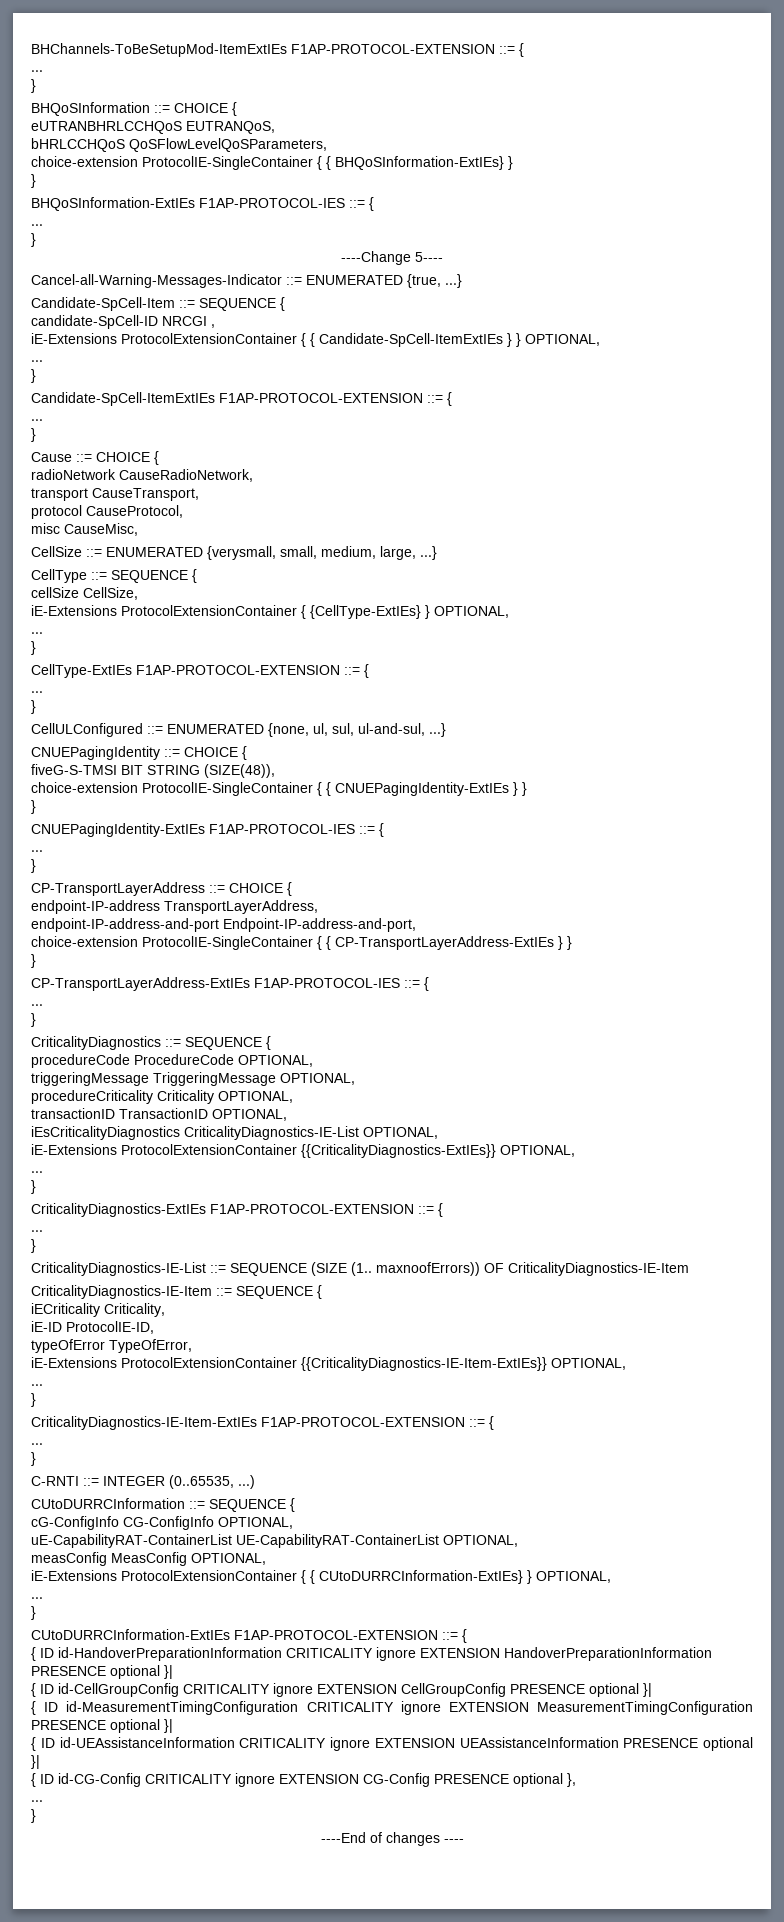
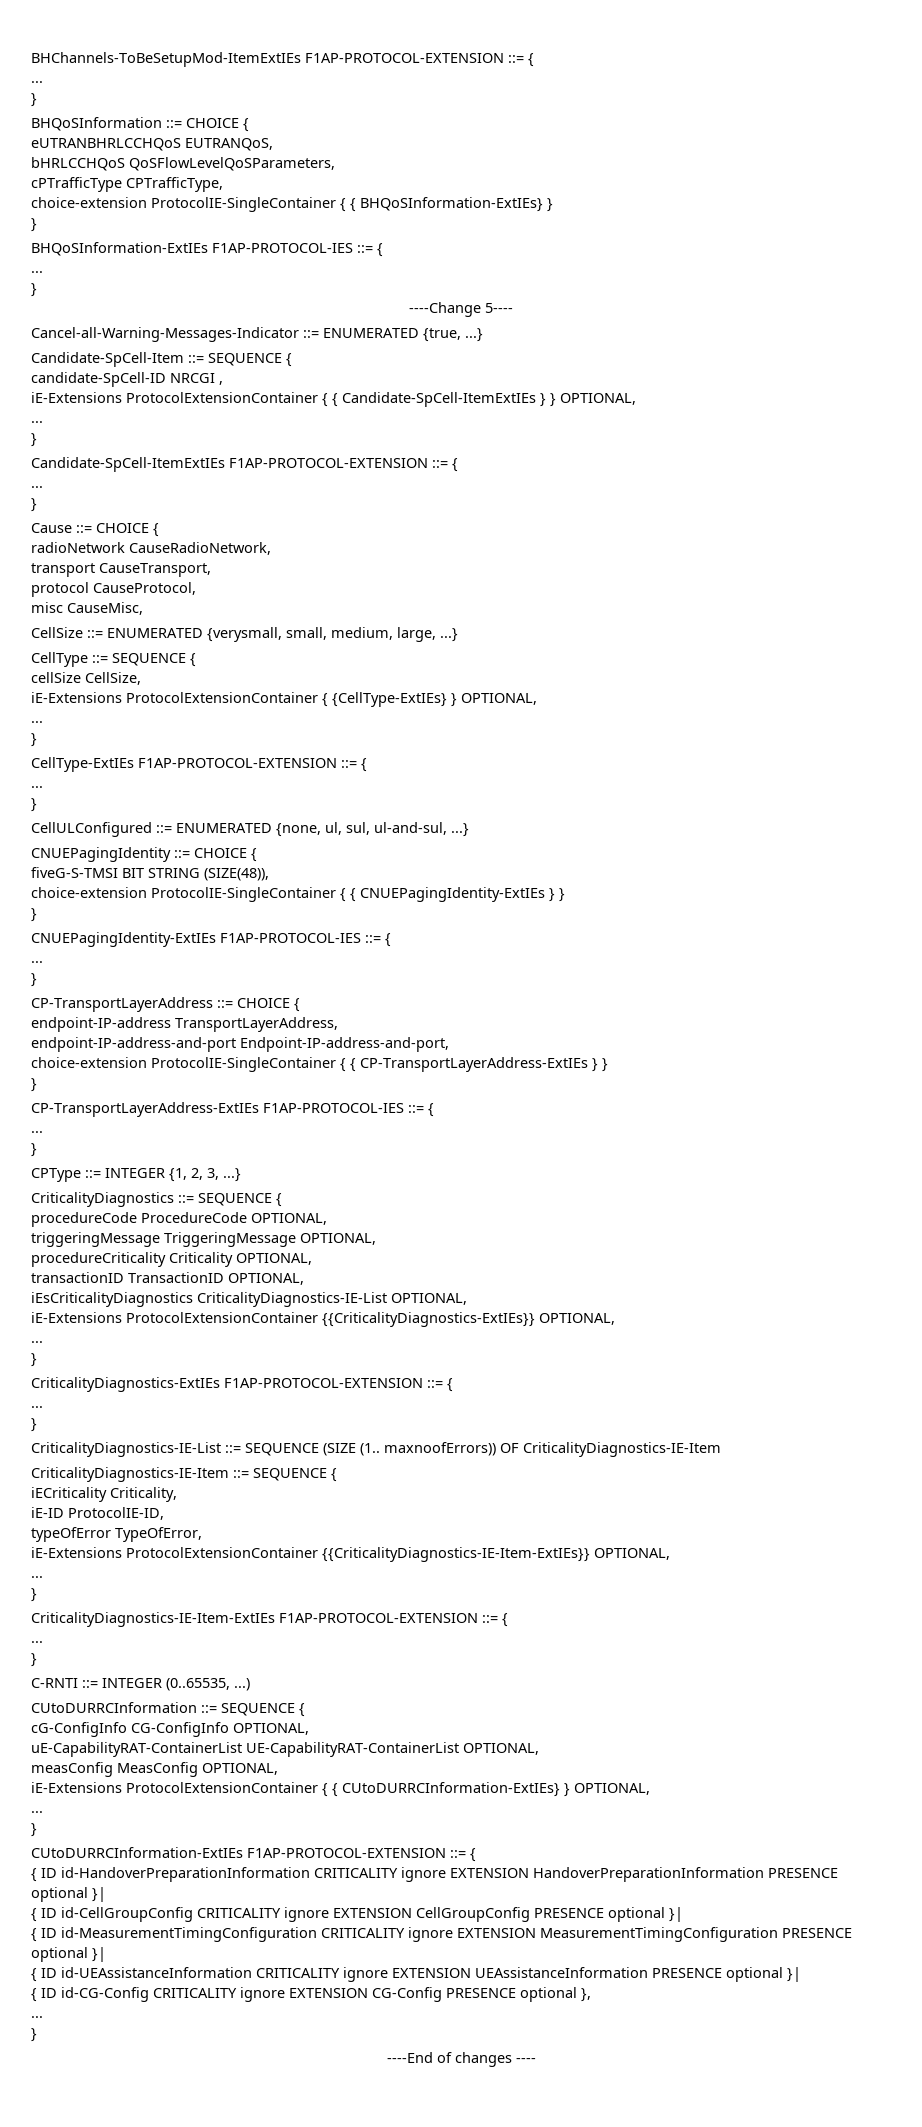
(327, 145) none -> [31,177,223,192] // cPTrafficType CPTrafficType,
(36, 1020) none -> [31,1168,241,1182] // CPType ::= INTEGER {1, 2, 3, ...}

